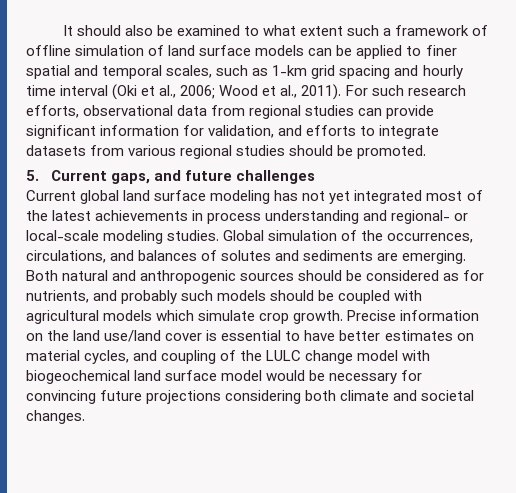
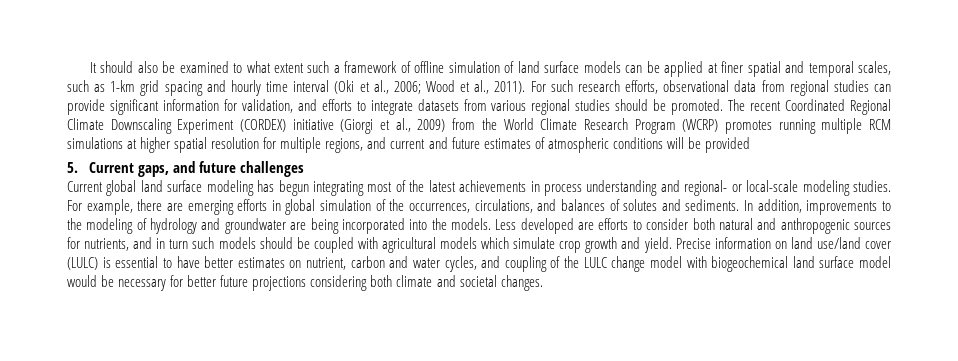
[406,46,422,56] to -> [707,63,718,73] at
(427, 152) none -> [728,99,892,115] [67,118,892,134] [67,137,750,153] The recent Coordinated Regional Climate Downscaling Experiment (CORDEX) initiative (Giorgi et al., 2009) from the World Climate Research Program (WCRP) promotes running multiple RCM simulations at higher spatial resolution for multiple regions, and current and future estimates of atmospheric conditions will be provided
[302,190,423,204] not yet integrated -> [278,180,365,196] begun integrating
[223,230,265,241] Global -> [67,199,316,215] For example, there are emerging efforts in global
[303,250,467,264] [26,270,460,284] sediments are emerging. Both natural and anthropogenic sources should be considered as -> [685,199,891,215] [67,218,892,234] sediments. In addition, improvements to the modeling of hydrology and groundwater are being incorporated into the models. Less developed are efforts to consider both natural and anthropogenic sources
[121,290,178,304] probably -> [156,238,189,249] in turn
[293,310,344,324] growth. -> [585,237,672,253] growth and yield.
[47,330,70,341] the -> (787, 245) none
(203, 337) none -> [67,257,98,270] (LULC)
[26,350,80,361] material -> [306,256,440,270] nutrient, carbon and water
[26,390,96,404] convincing -> [187,275,217,287] better

